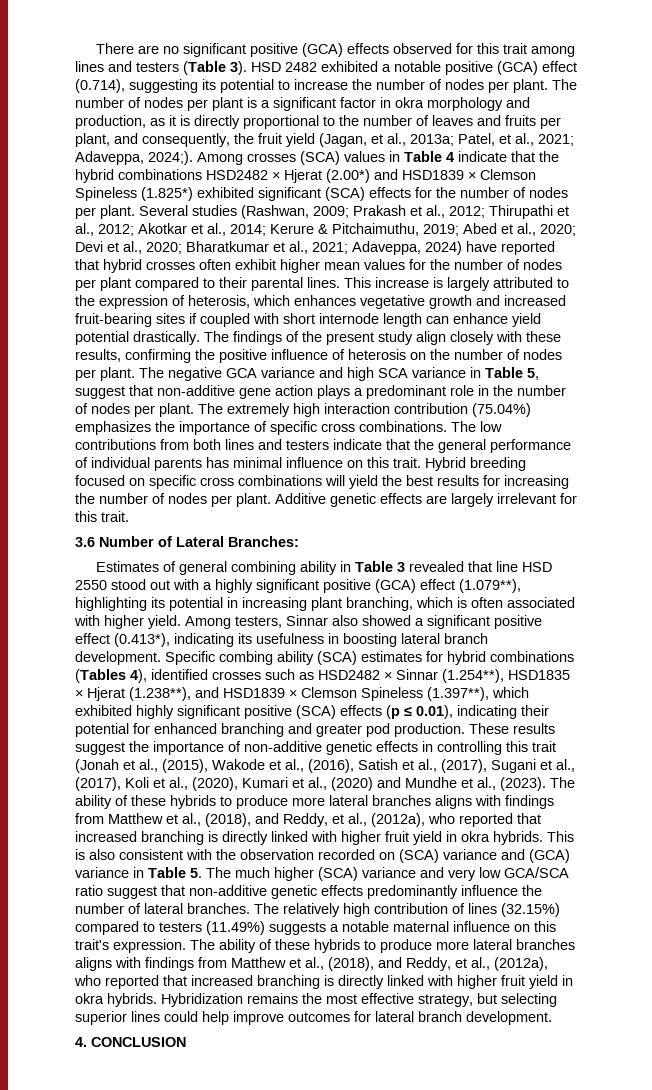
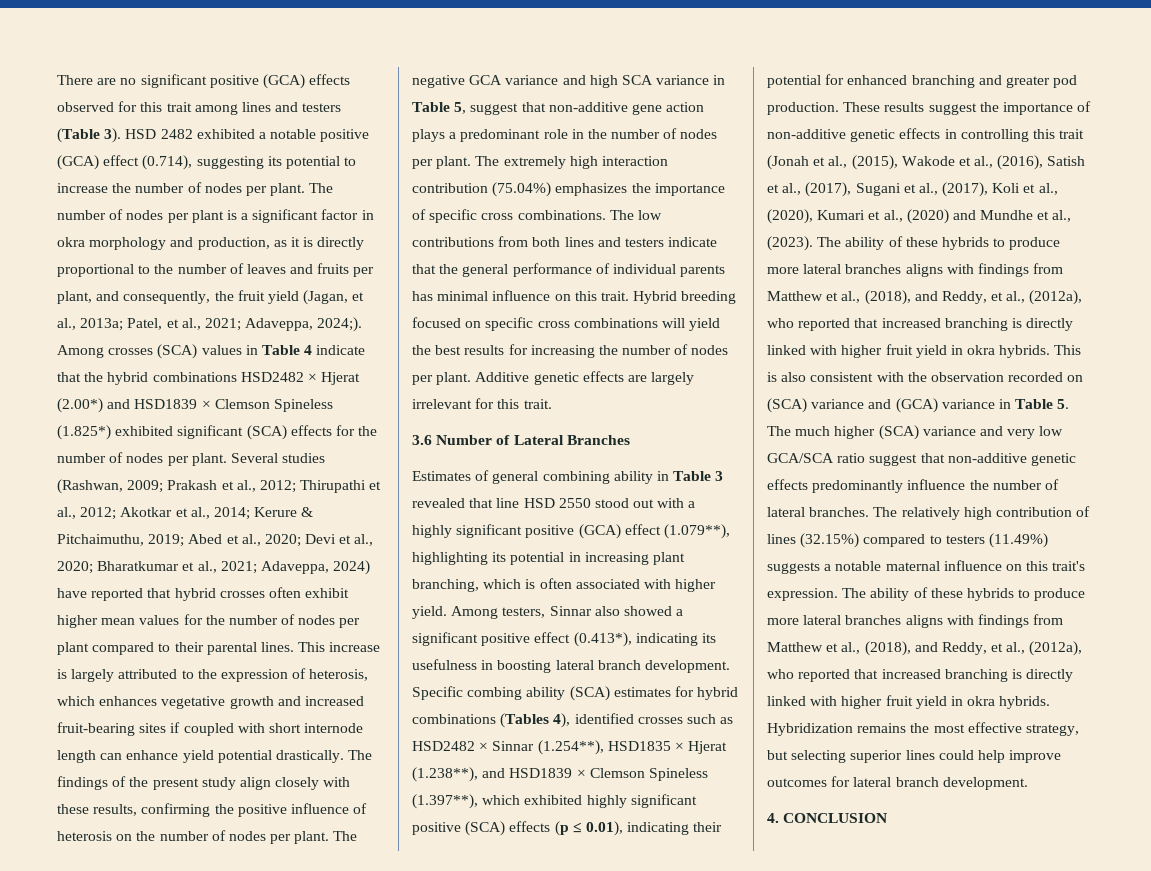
[228,536,299,547] Branches: -> [566,435,630,445] Branches

